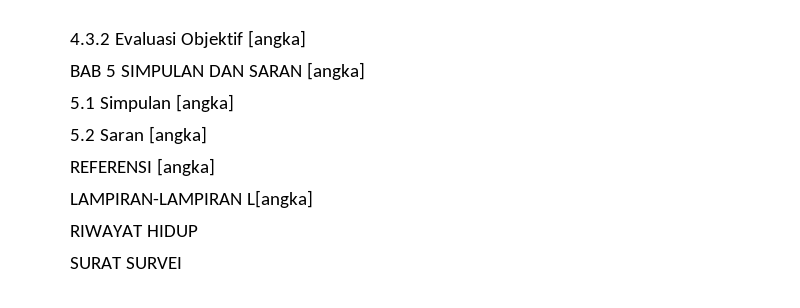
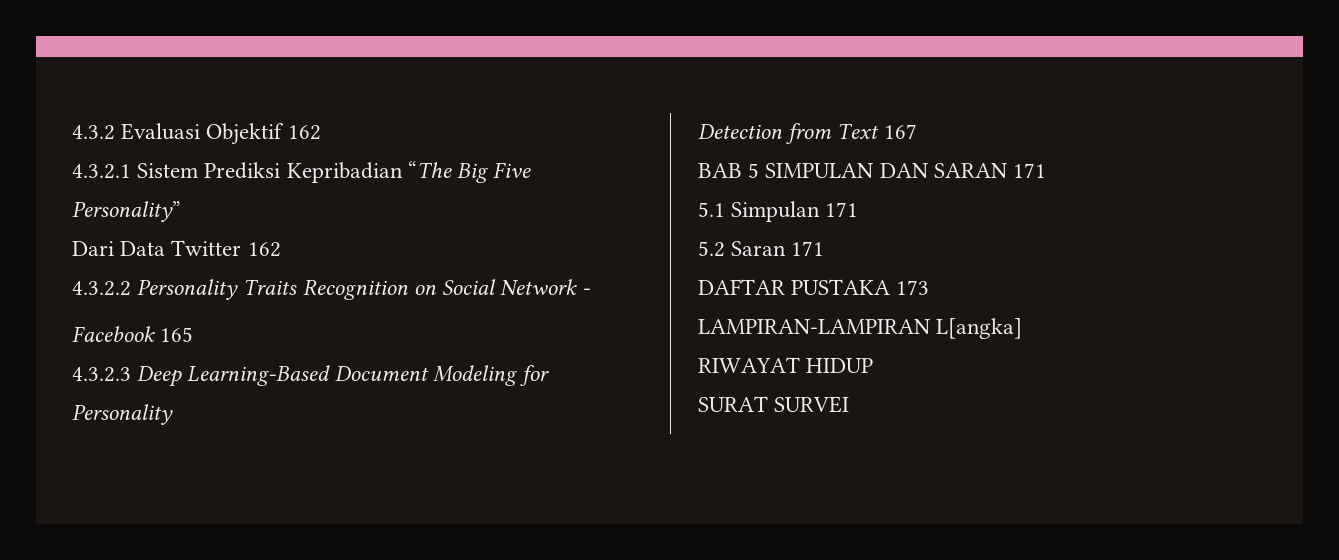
[247,30,306,48] [angka] -> [287,125,321,140] [72,161,532,183] [72,201,181,222] [72,240,281,257] [72,279,592,300] [72,326,194,342] [72,365,550,387] [72,404,173,425] [698,123,917,144] 162 // 4.3.2.1 Sistem Prediksi Kepribadian “The Big Five Personality” // Dari Data Twitter 162 // 4.3.2.2 Personality Traits Recognition on Social Network - // Facebook 165 // 4.3.2.3 Deep Learning-Based Document Modeling for Personality // Detection from Text 167
[306,62,365,80] [angka] -> [1013,163,1047,178] 171
[175,94,234,112] [angka] -> [825,202,859,217] 171
[148,126,207,144] [70,158,215,176] [angka] // REFERENSI [angka] -> [791,241,825,256] [698,279,930,295] 171 // DAFTAR PUSTAKA 173

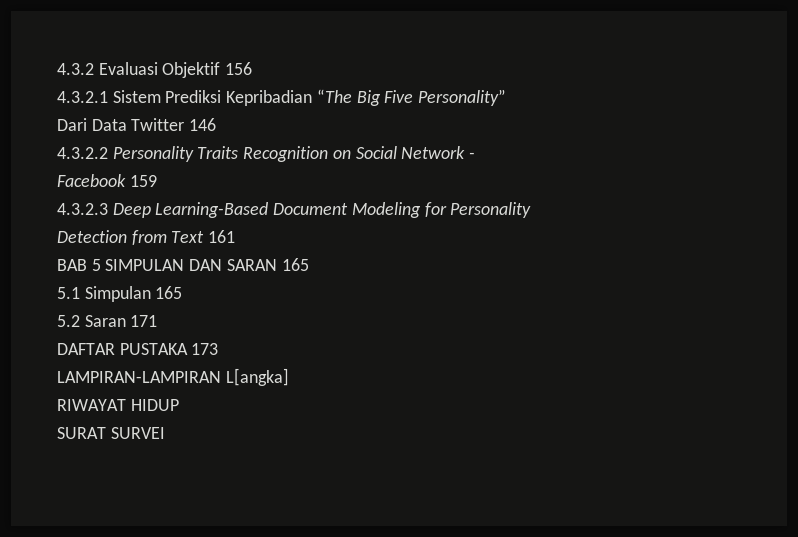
[287,125,321,140] 162 -> [225,62,253,75] 156
[247,242,281,257] 162 -> [189,118,217,131] 146
[160,327,194,342] 165 -> [129,175,157,187] 159
[883,124,917,139] 167 -> [208,230,236,243] 161
[1013,163,1047,178] 171 -> [281,258,309,271] 165
[825,202,859,217] 171 -> [155,286,183,299] 165

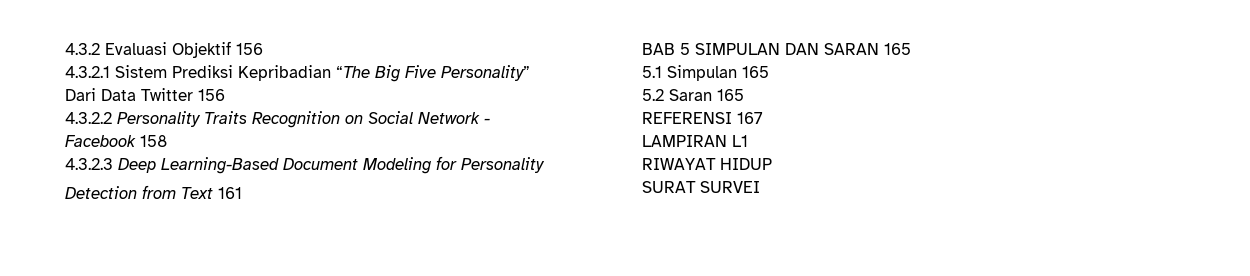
[189,118,217,131] 146 -> [198,89,225,101] 156
[129,175,157,187] 159 -> [140,135,167,147] 158
[130,315,158,327] [57,343,219,355] [57,368,289,386] 171 // DAFTAR PUSTAKA 173 // LAMPIRAN-LAMPIRAN L[angka] -> [717,89,744,101] [642,112,763,124] [642,135,748,147] 165 // REFERENSI 167 // LAMPIRAN L1

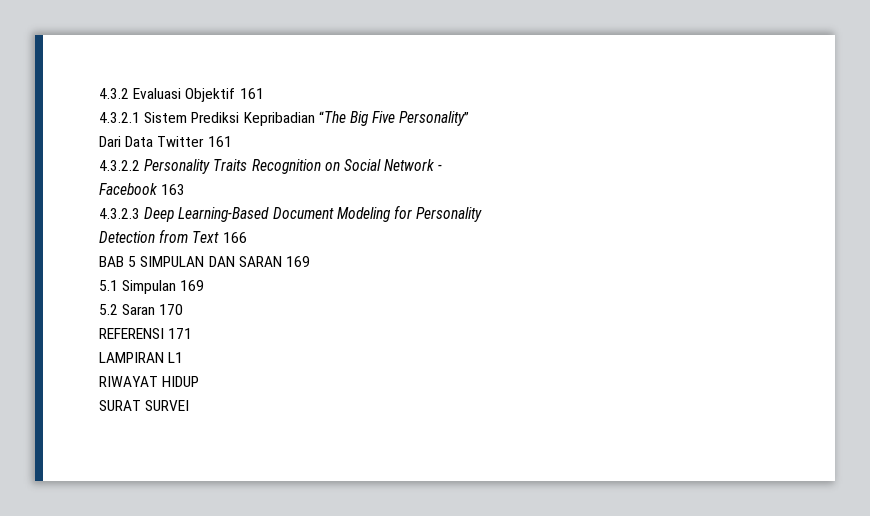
[236,43,263,55] 156 -> [239,88,264,99] 161
[198,89,225,101] 156 -> [207,136,232,147] 161
[140,135,167,147] 158 -> [161,184,186,195] 163
[218,187,242,199] 161 -> [222,232,247,243] 166
[884,43,911,55] 165 -> [285,256,310,267] 169
[742,66,769,78] 165 -> [180,280,205,291] 169
[717,89,744,101] 165 -> [159,304,184,315] 170
[737,112,763,124] 167 -> [168,328,193,339] 171

